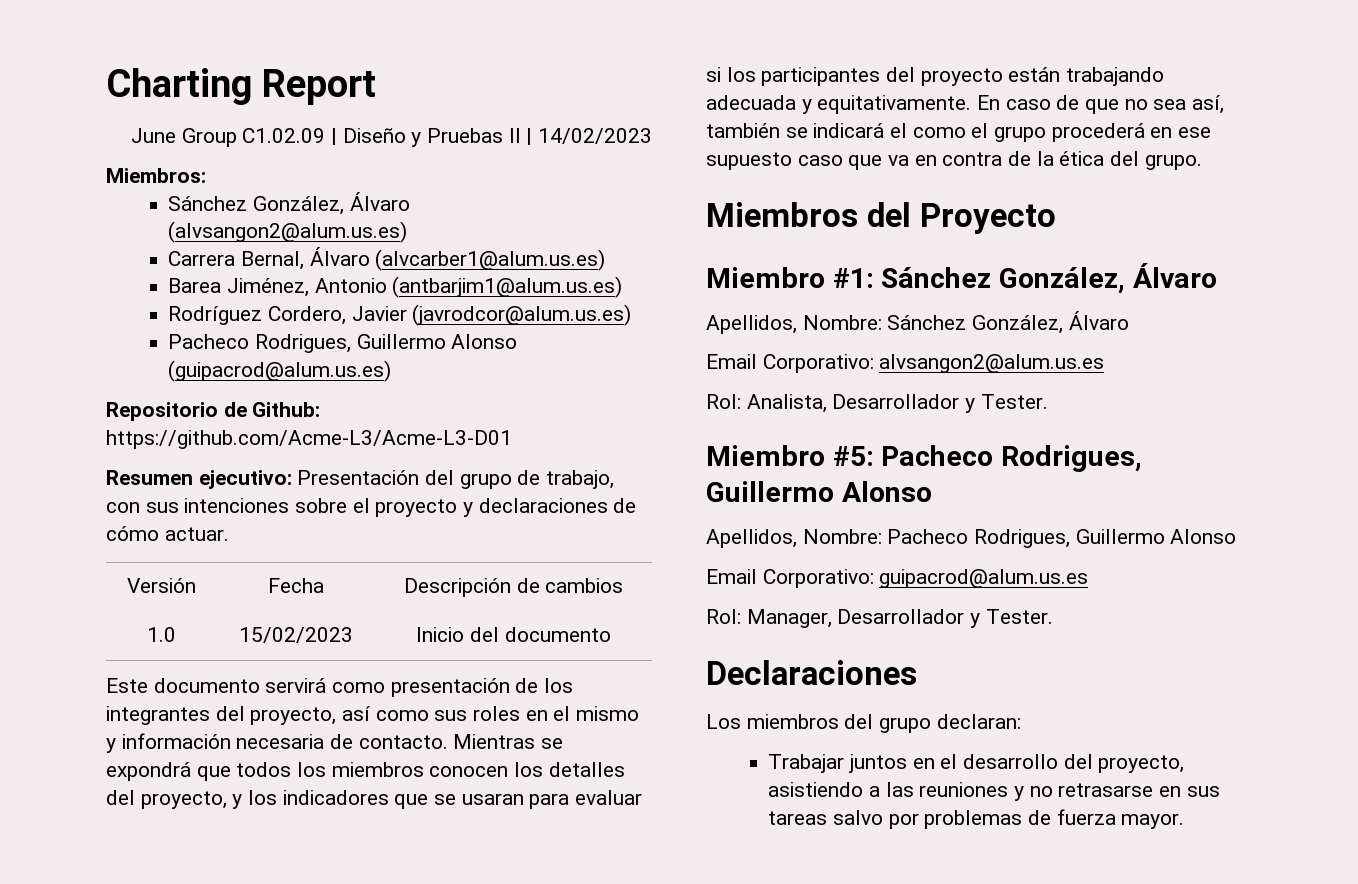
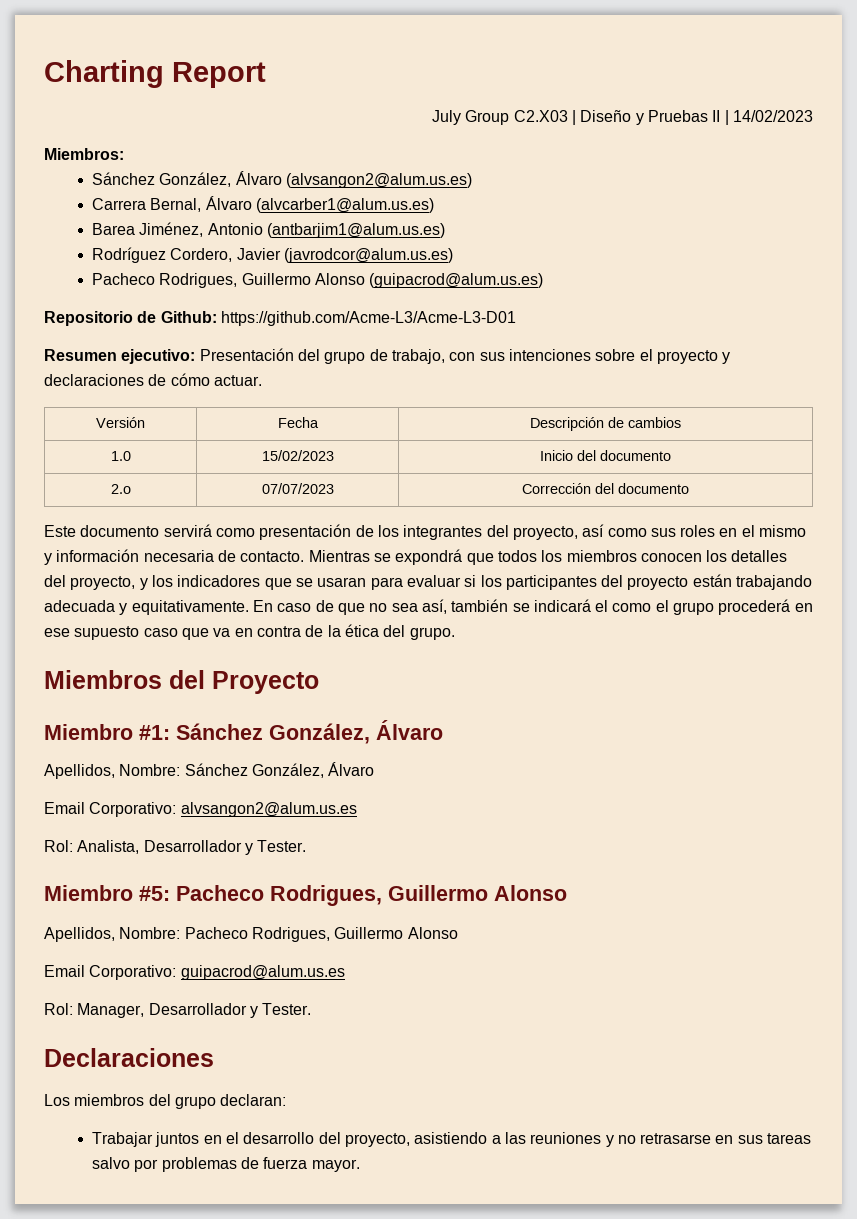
[130,128,326,147] June Group C1.02.09 -> [432,110,568,125] July Group C2.X03
(611, 634) none -> [110,484,131,494] [261,483,334,494] [522,483,689,494] // 2.o | 07/07/2023 | Corrección del documento

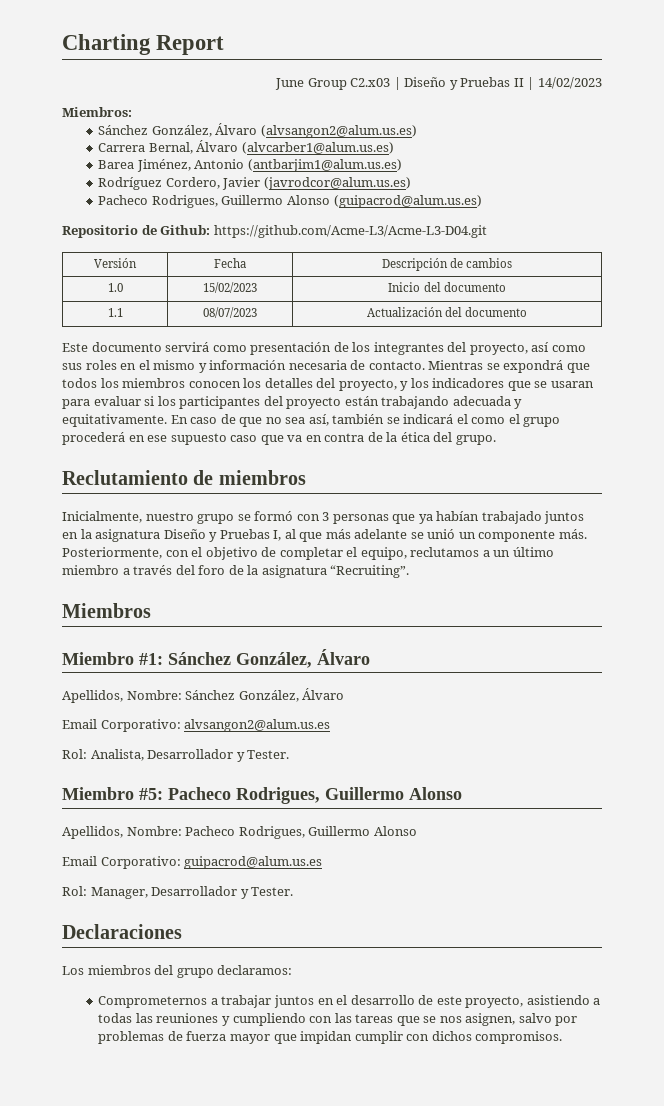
[432,110,568,125] July Group C2.X03 -> [275,78,391,90] June Group C2.x03
[220,311,516,326] [44,348,731,364] [44,373,262,386] https://github.com/Acme-L3/Acme-L3-D01 // Resumen ejecutivo: Presentación del grupo de trabajo, con sus intenciones sobre el proyecto y declaraciones de cómo actuar. -> [213,225,487,238] https://github.com/Acme-L3/Acme-L3-D04.git
[110,484,131,494] [261,483,334,494] [522,483,591,494] 2.o | 07/07/2023 | Corrección -> [107,308,123,317] [202,307,257,318] [366,307,443,317] 1.1 | 08/07/2023 | Actualización
(455, 633) none -> [62,470,306,485] [62,511,585,524] [62,529,587,542] [62,547,554,560] [62,565,410,578] // Reclutamiento de miembros // Inicialmente, nuestro grupo se formó con 3 personas que ya habían trabajado juntos en la asignatura Diseño y Pruebas I, al que más adelante se unió un componente más. Posteriormente, con el objetivo de completar el equipo, reclutamos a un último miembro a través del foro de la asignatura “Recruiting”.
[169,670,319,694] del Proyecto -> (151, 610) none
[220,1094,287,1106] [91,1132,153,1147] declaran: // Trabajar -> [217,965,293,975] [98,995,272,1008] declaramos: // Comprometernos a trabajar
[318,1132,341,1144] del -> [418,995,462,1005] de este
(501, 1139) none -> [98,1013,133,1023] todas
[617,1133,812,1144] no retrasarse en sus tareas -> [232,1013,516,1026] cumpliendo con las tareas que se nos asignen,
[311,1159,360,1172] mayor. -> [229,1031,563,1044] mayor que impidan cumplir con dichos compromisos.

